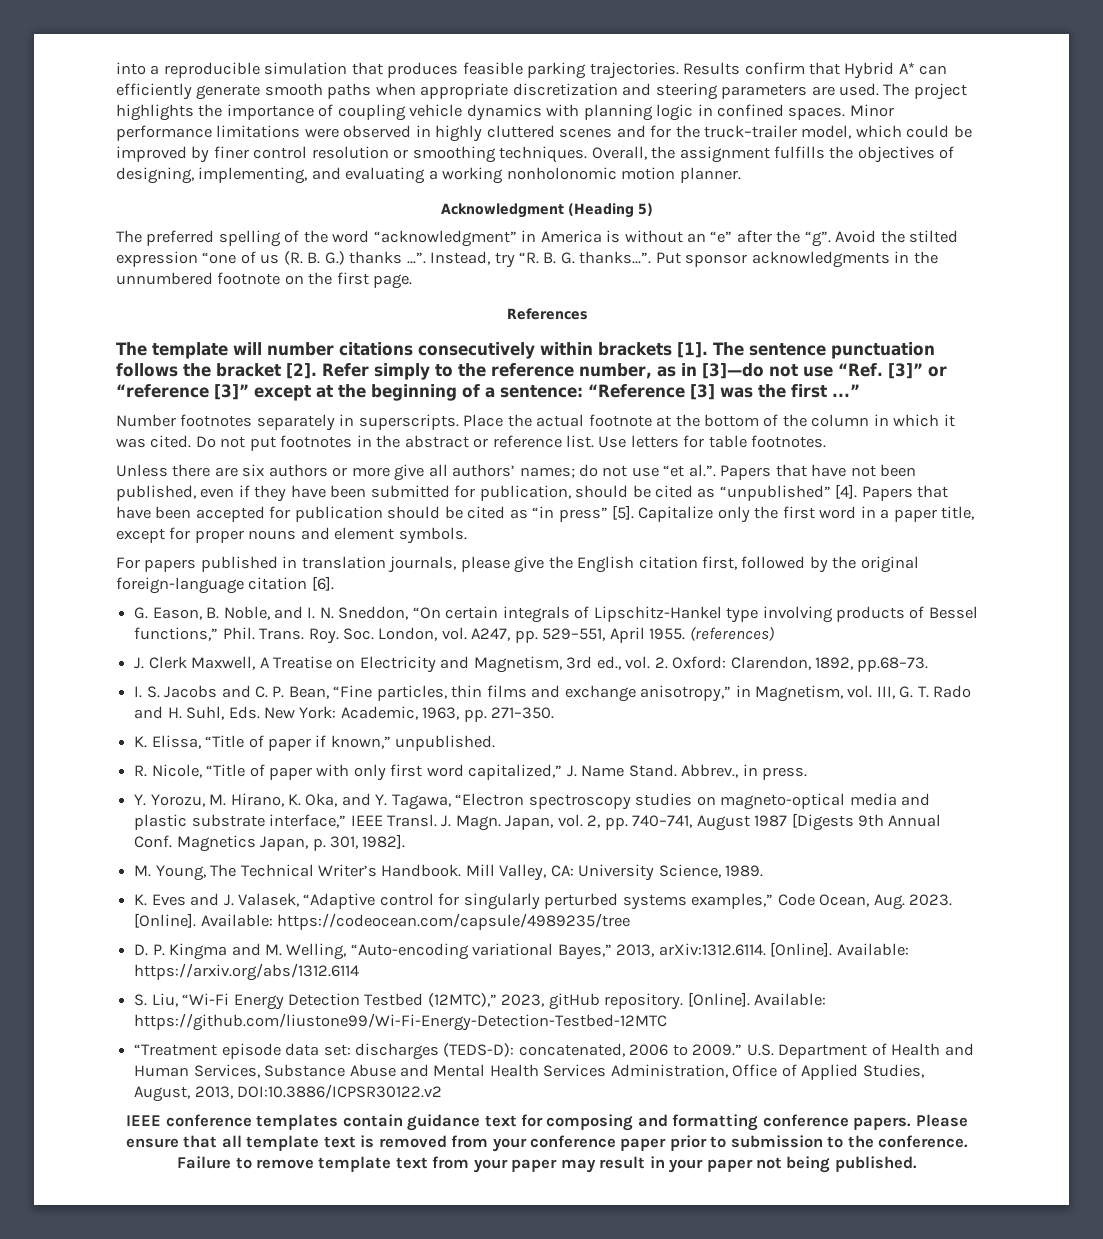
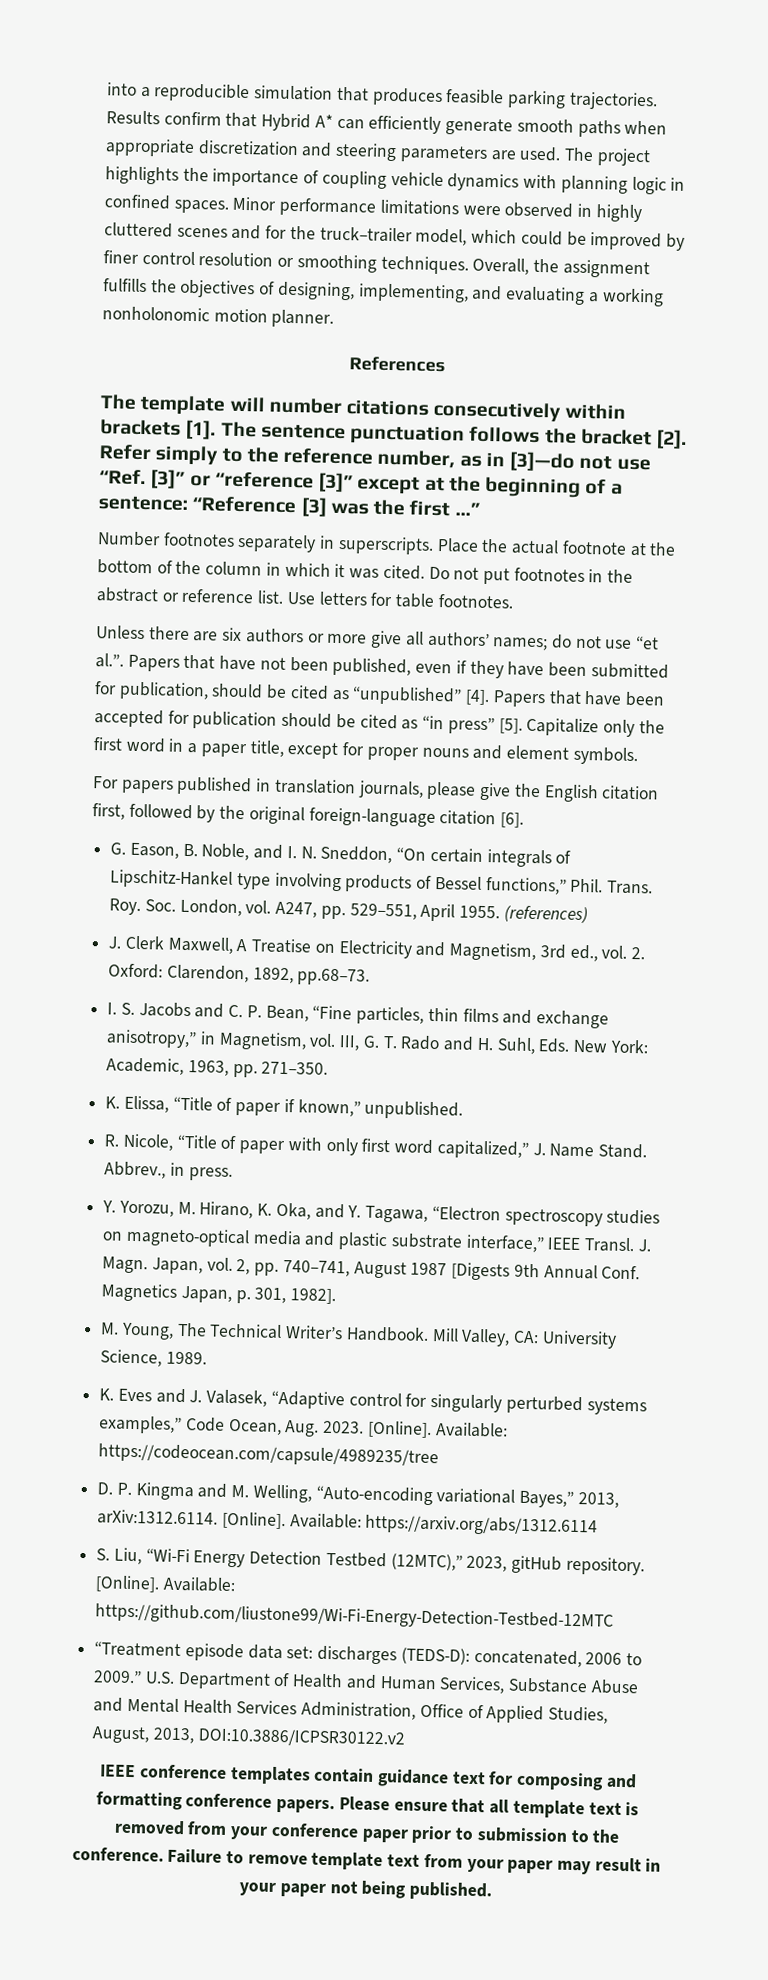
[441,203,653,218] [116,230,959,247] [116,251,938,268] [116,272,413,289] // Acknowledgment (Heading 5) // The preferred spelling of the word “acknowledgment” in America is without an “e” after the “g”. Avoid the stilted expression “one of us (R. B. G.) thanks ...”. Instead, try “R. B. G. thanks...”. Put sponsor acknowledgments in the unnumbered footnote on the first page. -> (335, 318) none

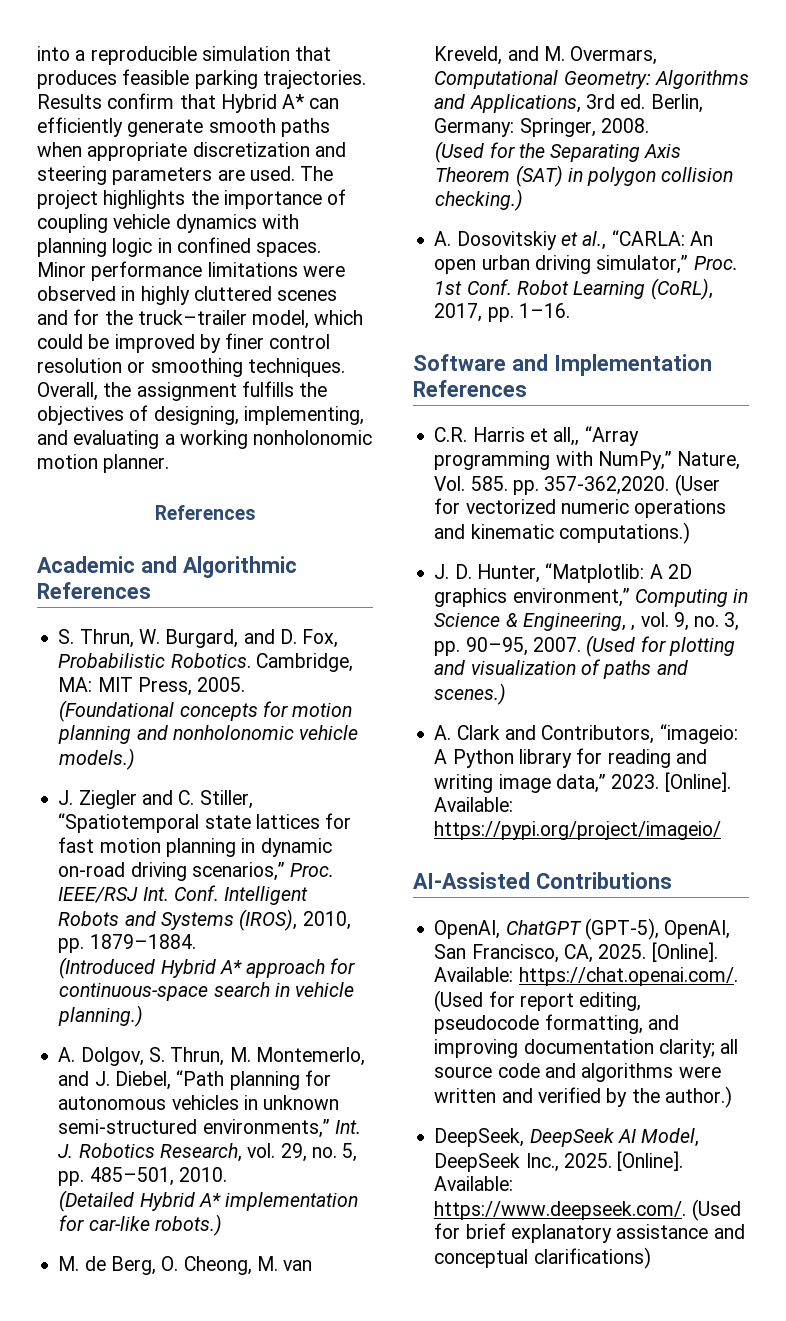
[100,394,626,423] [100,419,688,450] [99,444,651,472] [99,469,623,498] [98,495,480,517] [97,531,677,557] [97,559,634,585] [96,587,514,609] [96,625,660,651] [95,653,669,679] [94,681,665,708] [94,709,665,738] [93,737,638,766] [93,776,660,803] [92,803,525,828] [110,842,572,868] [110,869,654,895] [109,898,588,924] [108,935,645,962] [108,963,371,986] [107,1002,609,1029] [106,1029,649,1055] [106,1057,329,1078] [105,1095,464,1120] [104,1133,647,1159] [104,1161,233,1181] [102,1200,661,1227] [102,1227,652,1253] [102,1256,641,1281] [101,1283,337,1305] [100,1322,617,1349] [100,1349,207,1367] [99,1388,647,1416] [98,1415,508,1439] [98,1443,440,1468] [97,1482,619,1508] [97,1509,599,1537] [96,1547,645,1576] [95,1575,236,1593] [95,1603,615,1631] [94,1641,643,1668] [93,1670,639,1695] [93,1697,609,1724] [92,1726,405,1748] [100,1764,637,1791] [95,1791,640,1819] [113,1819,621,1844] [71,1846,662,1875] [239,1880,492,1901] The template will number citations consecutively within brackets [1]. The sentence punctuation follows the bracket [2]. Refer simply to the reference number, as in [3]—do not use “Ref. [3]” or “reference [3]” except at the beginning of a sentence: “Reference [3] was the first ...” // Number footnotes separately in superscripts. Place the actual footnote at the bottom of the column in which it was cited. Do not put footnotes in the abstract or reference list. Use letters for table footnotes. // Unless there are six authors or more give all authors’ names; do not use “et al.”. Papers that have not been published, even if they have been submitted for publication, should be cited as “unpublished” [4]. Papers that have been accepted for publication should be cited as “in press” [5]. Capitalize only the first word in a paper title, except for proper nouns and element symbols. // For papers published in translation journals, please give the English citation first, followed by the original foreign-language citation [6]. // G. Eason, B. Noble, and I. N. Sneddon, “On certain integrals of Lipschitz-Hankel type involving products of Bessel functions,” Phil. Trans. Roy. Soc. London, vol. A247, pp. 529–551, April 1955. (references) // J. Clerk Maxwell, A Treatise on Electricity and Magnetism, 3rd ed., vol. 2. Oxford: Clarendon, 1892, pp.68–73. // I. S. Jacobs and C. P. Bean, “Fine particles, thin films and exchange anisotropy,” in Magnetism, vol. III, G. T. Rado and H. Suhl, Eds. New York: Academic, 1963, pp. 271–350. // K. Elissa, “Title of paper if known,” unpublished. // R. Nicole, “Title of paper with only first word capitalized,” J. Name Stand. Abbrev., in press. // Y. Yorozu, M. Hirano, K. Oka, and Y. Tagawa, “Electron spectroscopy studies on magneto-optical media and plastic substrate interface,” IEEE Transl. J. Magn. Japan, vol. 2, pp. 740–741, August 1987 [Digests 9th Annual Conf. Magnetics Japan, p. 301, 1982]. // M. Young, The Technical Writer’s Handbook. Mill Valley, CA: University Science, 1989. // K. Eves and J. Valasek, “Adaptive control for singularly perturbed systems examples,” Code Ocean, Aug. 2023. [Online]. Available: https://codeocean.com/capsule/4989235/tree // D. P. Kingma and M. Welling, “Auto-encoding variational Bayes,” 2013, arXiv:1312.6114. [Online]. Available: https://arxiv.org/abs/1312.6114 // S. Liu, “Wi-Fi Energy Detection Testbed (12MTC),” 2023, gitHub repository. [Online]. Available: https://github.com/liustone99/Wi-Fi-Energy-Detection-Testbed-12MTC // “Treatment episode data set: discharges (TEDS-D): concatenated, 2006 to 2009.” U.S. Department of Health and Human Services, Substance Abuse and Mental Health Services Administration, Office of Applied Studies, August, 2013, DOI:10.3886/ICPSR30122.v2 // IEEE conference templates contain guidance text for composing and formatting conference papers. Please ensure that all template text is removed from your conference paper prior to submission to the conference. Failure to remove template text from your paper may result in your paper not being published. -> [37,556,297,578] [37,582,151,599] [58,629,339,648] [58,653,353,672] [58,677,246,696] [59,700,353,722] [58,725,359,744] [59,748,136,770] [58,790,253,809] [58,813,352,833] [58,837,332,857] [58,862,335,881] [58,885,309,905] [58,909,351,931] [58,934,196,953] [59,957,356,979] [59,982,355,1001] [58,1005,144,1027] [58,1047,365,1066] [58,1070,331,1090] [58,1095,340,1110] [58,1119,361,1138] [58,1143,358,1162] [58,1167,227,1186] [59,1190,359,1212] [59,1214,222,1236] [58,1256,313,1275] [434,46,658,65] [434,70,749,89] [434,94,703,113] [434,118,649,137] [435,141,682,163] [435,165,734,187] [435,189,524,211] [434,230,713,250] [434,255,738,274] [434,278,713,300] [434,303,570,322] [413,354,712,376] [413,380,527,397] [434,426,639,446] [434,451,741,470] [434,474,720,496] [434,498,727,518] [434,522,690,544] [434,563,692,583] [434,588,749,607] [434,612,740,631] [434,635,735,657] [434,659,688,679] [434,683,507,705] [434,724,738,744] [434,748,707,768] [434,772,731,793] [434,797,514,812] [434,821,722,840] [413,872,672,889] [434,918,731,940] [434,942,718,963] [434,967,738,986] [434,990,642,1012] [434,1014,679,1034] [434,1039,739,1058] [434,1063,721,1082] [434,1086,732,1108] [434,1128,700,1147] [434,1151,684,1172] [434,1176,514,1191] [434,1199,741,1221] [434,1223,745,1243] [434,1247,651,1269] Academic and Algorithmic References // S. Thrun, W. Burgard, and D. Fox, Probabilistic Robotics. Cambridge, MA: MIT Press, 2005. // (Foundational concepts for motion planning and nonholonomic vehicle models.) // J. Ziegler and C. Stiller, “Spatiotemporal state lattices for fast motion planning in dynamic on-road driving scenarios,” Proc. IEEE/RSJ Int. Conf. Intelligent Robots and Systems (IROS), 2010, pp. 1879–1884. // (Introduced Hybrid A* approach for continuous-space search in vehicle planning.) // A. Dolgov, S. Thrun, M. Montemerlo, and J. Diebel, “Path planning for autonomous vehicles in unknown semi-structured environments,” Int. J. Robotics Research, vol. 29, no. 5, pp. 485–501, 2010. // (Detailed Hybrid A* implementation for car-like robots.) // M. de Berg, O. Cheong, M. van Kreveld, and M. Overmars, Computational Geometry: Algorithms and Applications, 3rd ed. Berlin, Germany: Springer, 2008. // (Used for the Separating Axis Theorem (SAT) in polygon collision checking.) // A. Dosovitskiy et al., “CARLA: An open urban driving simulator,” Proc. 1st Conf. Robot Learning (CoRL), 2017, pp. 1–16. // Software and Implementation References // C.R. Harris et all,, “Array programming with NumPy,” Nature, Vol. 585. pp. 357-362,2020. (User for vectorized numeric operations and kinematic computations.) // J. D. Hunter, “Matplotlib: A 2D graphics environment,” Computing in Science & Engineering, , vol. 9, no. 3, pp. 90–95, 2007. (Used for plotting and visualization of paths and scenes.) // A. Clark and Contributors, “imageio: A Python library for reading and writing image data,” 2023. [Online]. Available: https://pypi.org/project/imageio/ // AI-Assisted Contributions // OpenAI, ChatGPT (GPT-5), OpenAI, San Francisco, CA, 2025. [Online]. Available: https://chat.openai.com/. (Used for report editing, pseudocode formatting, and improving documentation clarity; all source code and algorithms were written and verified by the author.) // DeepSeek, DeepSeek AI Model, DeepSeek Inc., 2025. [Online]. Available: https://www.deepseek.com/. (Used for brief explanatory assistance and conceptual clarifications)

